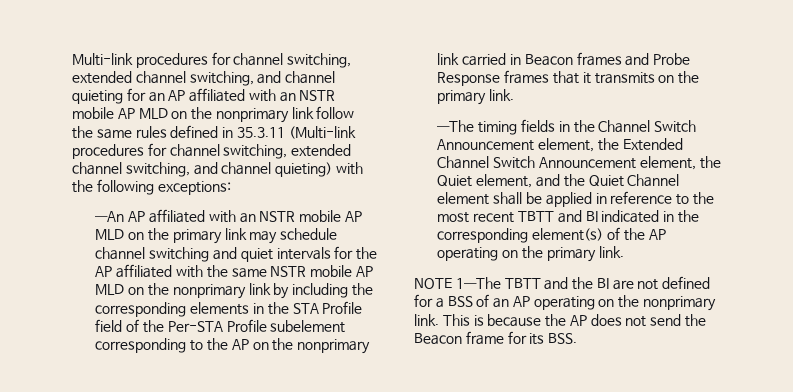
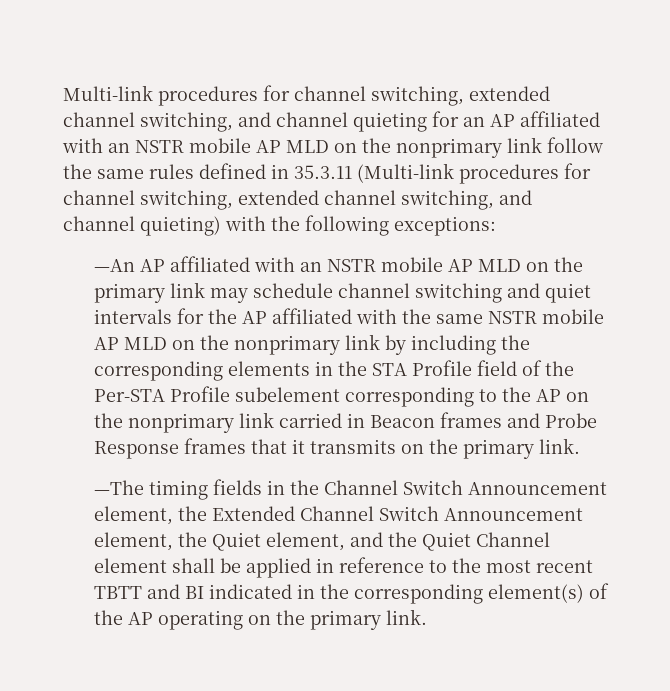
[414,276,711,290] [414,294,717,311] [414,314,707,327] [414,331,578,345] // NOTE 1—The TBTT and the BI are not defined for a BSS of an AP operating on the nonprimary link. This is because the AP does not send the Beacon frame for its BSS. -> (427, 617) none

